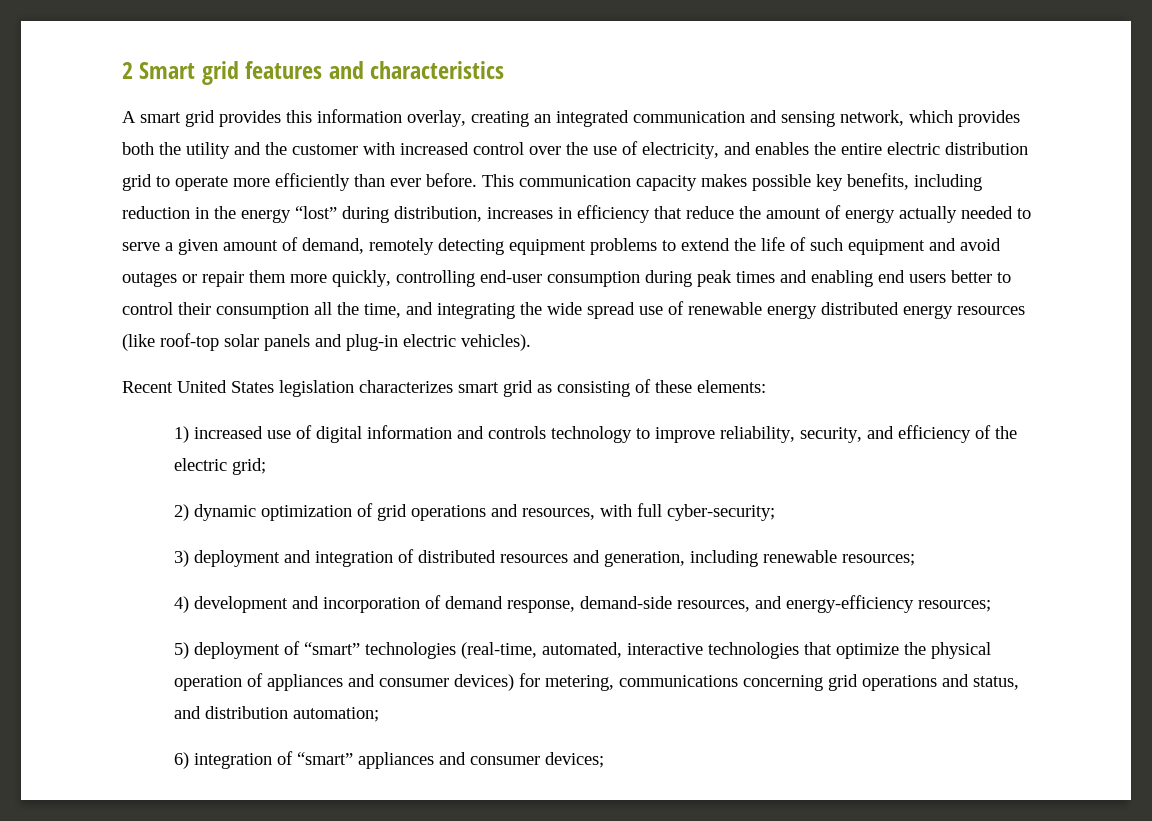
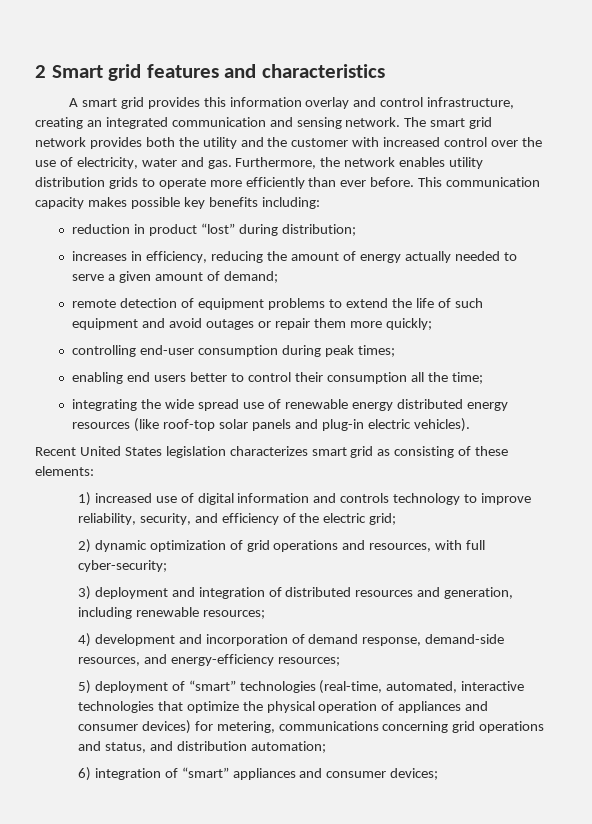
[407,110,466,127] overlay, -> [305,97,515,109] overlay and control infrastructure,
[840,110,953,126] network, which -> [345,117,493,129] [35,137,86,147] network. The smart grid network
[724,142,1028,155] [122,174,152,191] and enables the entire electric distribution grid -> [141,157,484,169] [35,177,138,189] water and gas. Furthermore, the network enables utility distribution grids
[847,173,982,191] [122,206,291,223] benefits, including reduction in the energy -> [208,197,320,209] [72,224,198,236] benefits including: // reduction in product
[394,206,482,222] distribution, -> [281,224,356,236] distribution; //
[577,205,734,223] efficiency that reduce -> [146,251,264,263] efficiency, reducing
[302,238,504,255] demand, remotely detecting -> [223,271,278,283] [72,298,195,308] demand; // remote detection of
[332,270,391,287] quickly, -> [385,318,432,330] quickly; //
[736,270,807,283] times and -> [357,345,395,357] times; //
[364,302,433,318] time, and -> [451,372,483,384] time; //

